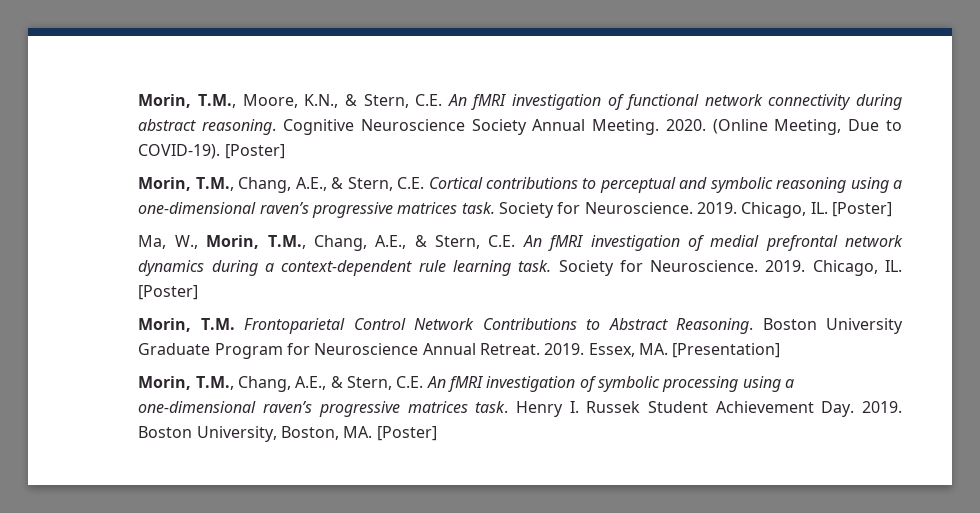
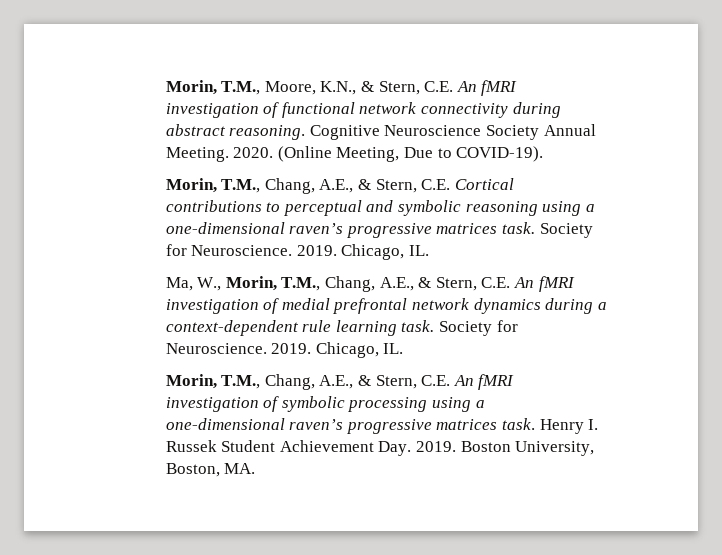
[224,144,285,159] [Poster] -> (544, 154) none
[831,202,892,217] [Poster] -> (430, 250) none
[138,285,199,300] [138,318,903,334] [138,343,781,359] [Poster] // Morin, T.M. Frontoparietal Control Network Contributions to Abstract Reasoning. Boston University Graduate Program for Neuroscience Annual Retreat. 2019. Essex, MA. [Presentation] -> (404, 348) none
[376,426,437,441] [Poster] -> (256, 468) none

